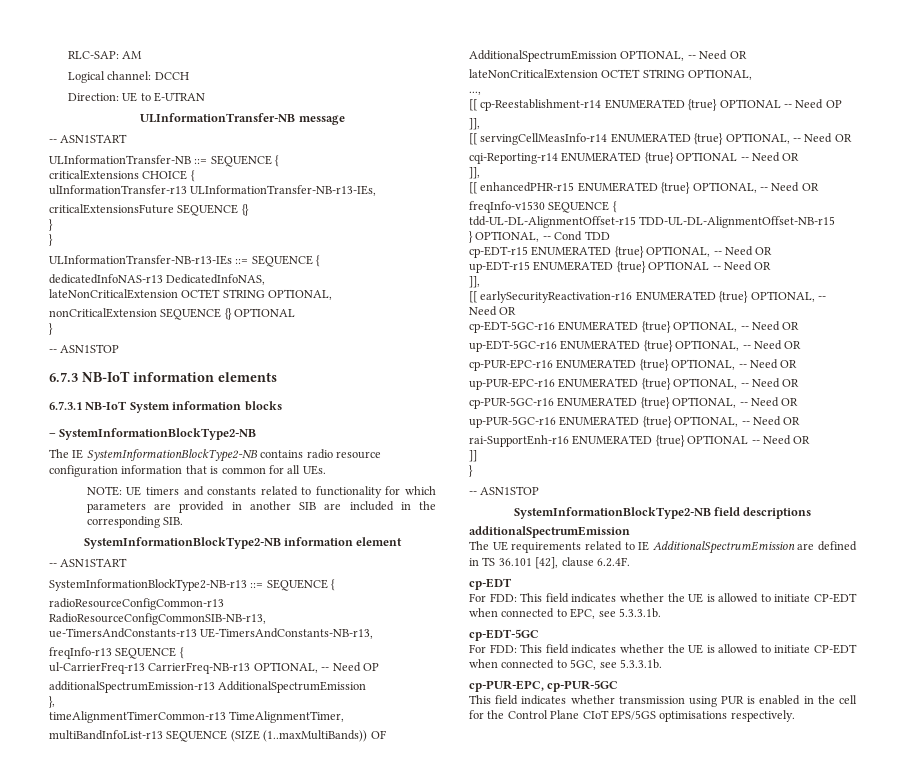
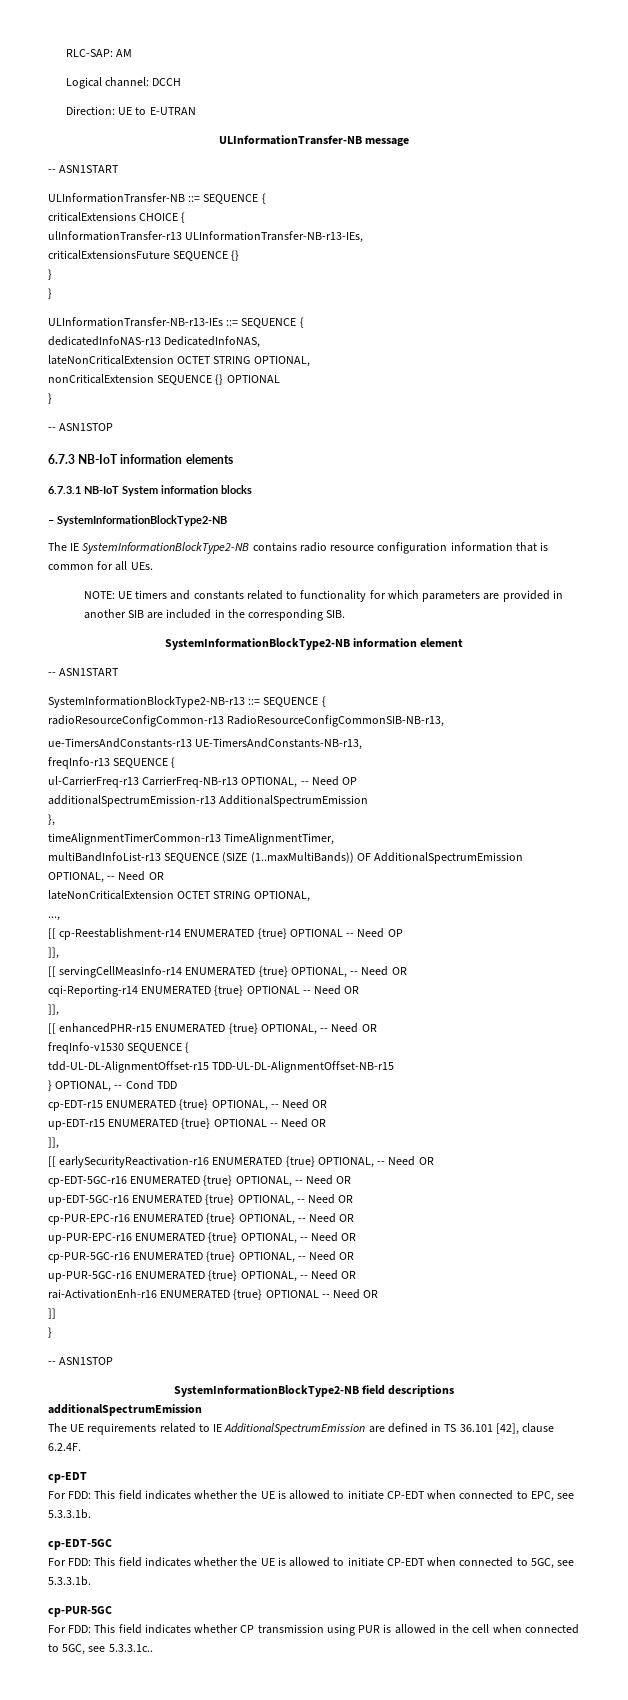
[469,435,569,447] rai-SupportEnh-r16 -> [48,1289,157,1299] rai-ActivationEnh-r16
[469,680,544,692] cp-PUR-EPC, -> (91, 1581) none
[469,695,615,705] This field indicates whether -> [48,1624,255,1634] For FDD: This field indicates whether CP
[759,695,801,705] enabled -> [394,1624,436,1634] allowed
[469,710,795,722] for the Control Plane CIoT EPS/5GS optimisations respectively. -> [492,1624,579,1634] [48,1644,153,1655] when connected to 5GC, see 5.3.3.1c..

